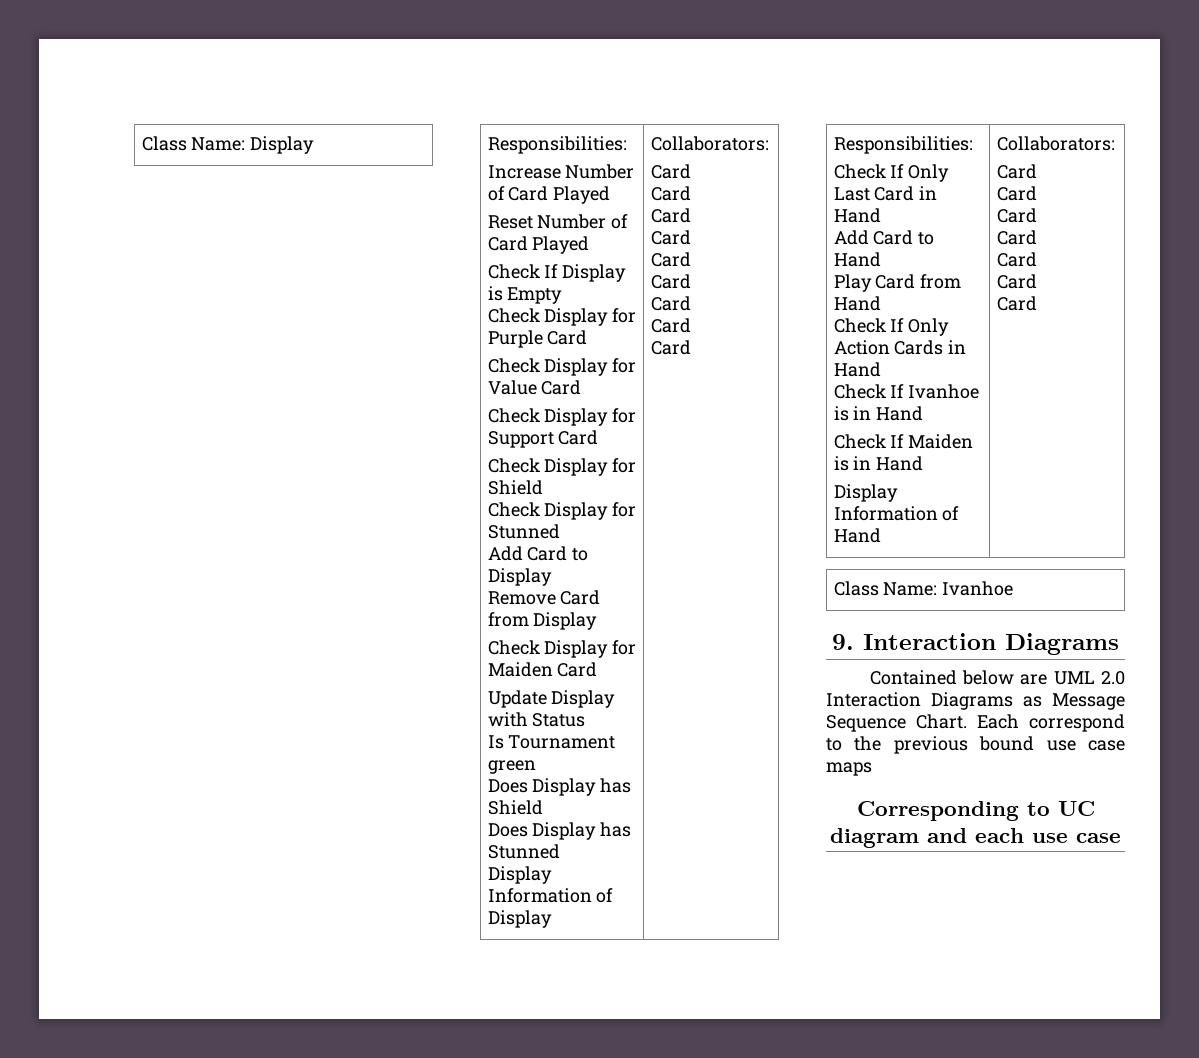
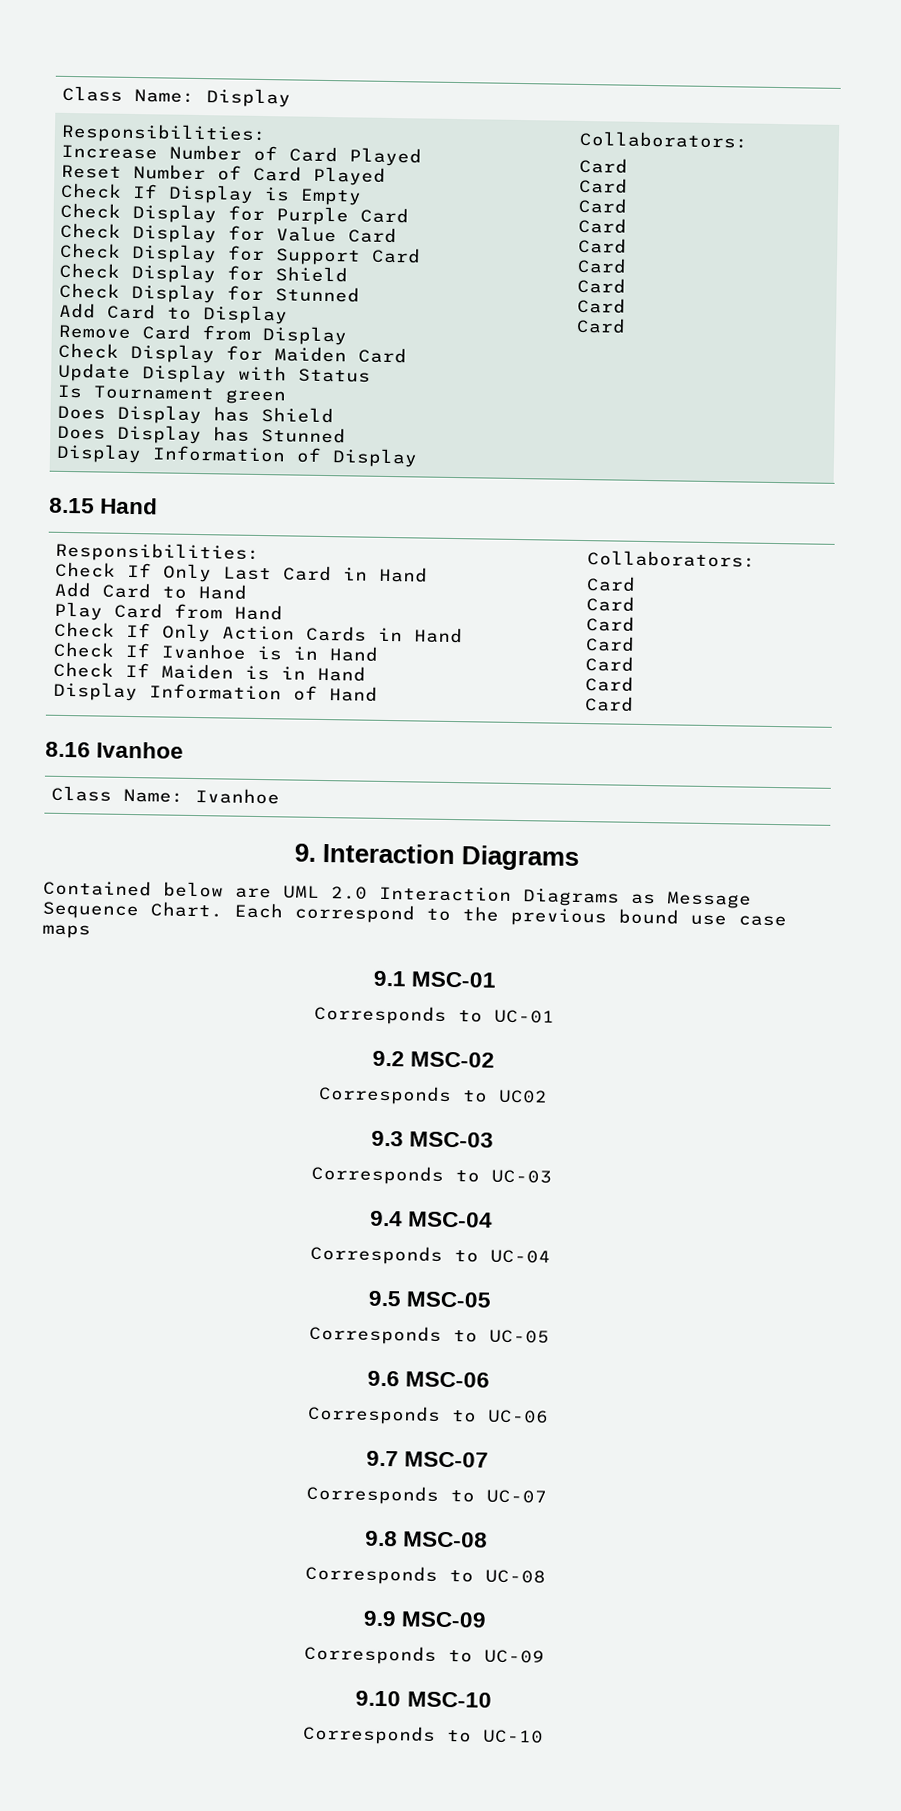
(691, 347) none -> [49,497,159,515] // 8.15 Hand
(1037, 303) none -> [45,741,185,759] // 8.16 Ivanhoe
[856,801,1095,821] [830,828,1121,848] Corresponding to UC diagram and each use case -> [372,970,497,988] [314,1004,555,1025] [371,1050,496,1068] [318,1084,548,1106] [370,1130,495,1148] [311,1164,552,1185] [369,1210,494,1228] [310,1244,551,1265] [367,1290,492,1308] [309,1324,550,1345] [366,1370,491,1388] [307,1404,549,1425] [365,1450,490,1468] [306,1484,547,1505] [364,1530,489,1548] [305,1564,546,1585] [362,1610,488,1628] [304,1644,545,1665] [355,1690,492,1708] [302,1724,544,1745] 9.1 MSC-01 // Corresponds to UC-01 // 9.2 MSC-02 // Corresponds to UC02 // 9.3 MSC-03 // Corresponds to UC-03 // 9.4 MSC-04 // Corresponds to UC-04 // 9.5 MSC-05 // Corresponds to UC-05 // 9.6 MSC-06 // Corresponds to UC-06 // 9.7 MSC-07 // Corresponds to UC-07 // 9.8 MSC-08 // Corresponds to UC-08 // 9.9 MSC-09 // Corresponds to UC-09 // 9.10 MSC-10 // Corresponds to UC-10

